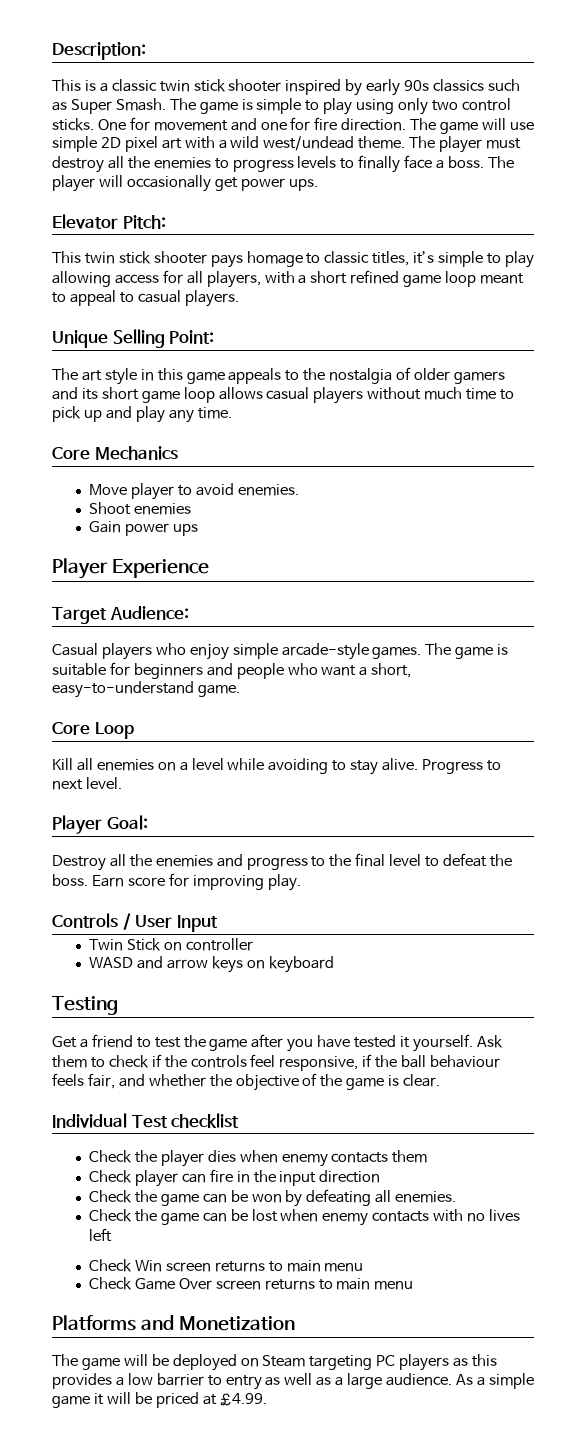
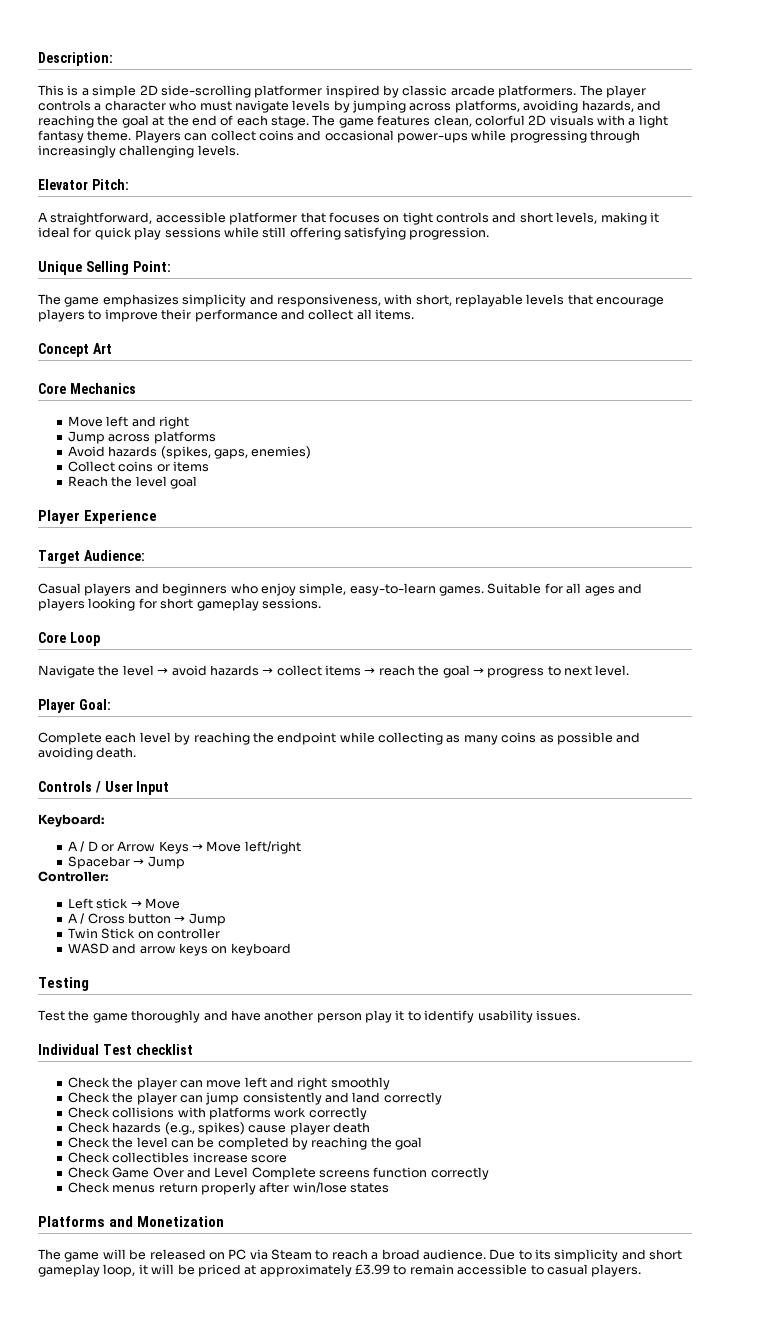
[111,79,520,96] [52,98,511,115] [52,117,534,134] [52,136,522,153] [52,155,514,173] [52,175,318,192] [52,214,166,229] [52,251,534,268] [52,270,525,288] [52,290,239,307] [52,329,215,348] [52,367,505,385] [52,387,515,404] [52,406,232,423] [52,446,178,460] [88,483,299,500] [88,502,191,515] [88,521,198,536] classic twin stick shooter inspired by early 90s classics such as Super Smash. The game is simple to play using only two control sticks. One for movement and one for fire direction. The game will use simple 2D pixel art with a wild west/undead theme. The player must destroy all the enemies to progress levels to finally face a boss. The player will occasionally get power ups. // Elevator Pitch: // This twin stick shooter pays homage to classic titles, it’s simple to play allowing access for all players, with a short refined game loop meant to appeal to casual players. // Unique Selling Point: // The art style in this game appeals to the nostalgia of older gamers and its short game loop allows casual players without much time to pick up and play any time. // Core Mechanics // Move player to avoid enemies. // Shoot enemies // Gain power ups -> [92,85,646,98] [38,100,661,113] [38,115,668,128] [38,130,641,143] [38,145,239,158] [38,179,129,190] [38,212,659,225] [38,227,490,240] [38,261,171,275] [38,294,665,307] [38,309,414,322] [38,343,112,357] [38,383,136,394] [67,416,189,429] [67,431,216,444] [67,446,312,459] [67,461,209,472] [67,476,197,489] simple 2D side-scrolling platformer inspired by classic arcade platformers. The player controls a character who must navigate levels by jumping across platforms, avoiding hazards, and reaching the goal at the end of each stage. The game features clean, colorful 2D visuals with a light fantasy theme. Players can collect coins and occasional power-ups while progressing through increasingly challenging levels. // Elevator Pitch: // A straightforward, accessible platformer that focuses on tight controls and short levels, making it ideal for quick play sessions while still offering satisfying progression. // Unique Selling Point: // The game emphasizes simplicity and responsiveness, with short, replayable levels that encourage players to improve their performance and collect all items. // Concept Art // Core Mechanics // Move left and right // Jump across platforms // Avoid hazards (spikes, gaps, enemies) // Collect coins or items // Reach the level goal
[155,643,509,660] [52,662,412,679] [52,681,240,698] [52,722,134,739] [52,758,484,775] who enjoy simple arcade-style games. The game is suitable for beginners and people who want a short, easy-to-understand game. // Core Loop // Kill all enemies on a level while avoiding to stay alive. Progress -> [134,583,642,596] [38,598,321,611] [38,632,100,646] [38,665,545,678] and beginners who enjoy simple, easy-to-learn games. Suitable for all ages and players looking for short gameplay sessions. // Core Loop // Navigate the level → avoid hazards → collect items → reach the goal → progress
[52,853,512,871] [52,873,301,891] [52,913,218,932] Destroy all the enemies and progress to the final level to defeat the boss. Earn score for improving play. // Controls / User Input -> [38,732,641,745] [38,747,137,760] [38,781,170,795] [38,814,104,827] [67,841,301,854] [67,856,185,869] [38,871,108,882] [67,898,180,909] [67,913,226,926] Complete each level by reaching the endpoint while collecting as many coins as possible and avoiding death. // Controls / User Input // Keyboard: // A / D or Arrow Keys → Move left/right // Spacebar → Jump // Controller: // Left stick → Move // A / Cross button → Jump
[52,1034,503,1052] [52,1054,501,1071] [52,1073,441,1091] Get a friend to test the game after you have tested it yourself. Ask them to check if the controls feel responsive, if the ball behaviour feels fair, and whether the objective of the game is clear. -> [38,1010,580,1023] Test the game thoroughly and have another person play it to identify usability issues.
[207,1150,428,1167] [88,1169,381,1187] [88,1189,457,1207] [88,1209,521,1226] [88,1228,112,1242] [88,1259,364,1272] [88,1277,414,1290] dies when enemy contacts them // Check player can fire in the input direction // Check the game can be won by defeating all enemies. // Check the game can be lost when enemy contacts with no lives left // Check Win screen returns to main menu // Check Game Over screen returns to main menu -> [179,1077,390,1090] [67,1092,442,1105] [67,1107,367,1120] [67,1122,371,1135] [67,1137,423,1150] [67,1152,287,1163] [67,1167,489,1180] [67,1182,390,1195] can move left and right smoothly // Check the player can jump consistently and land correctly // Check collisions with platforms work correctly // Check hazards (e.g., spikes) cause player death // Check the level can be completed by reaching the goal // Check collectibles increase score // Check Game Over and Level Complete screens function correctly // Check menus return properly after win/lose states
[172,1354,498,1371] [52,1373,534,1390] [52,1396,90,1408] deployed on Steam targeting PC players as this provides a low barrier to entry as well as a large audience. As a simple game -> [149,1249,683,1262] [38,1264,136,1277] released on PC via Steam to reach a broad audience. Due to its simplicity and short gameplay loop,
[219,1393,268,1406] £4.99. -> [259,1264,642,1277] approximately £3.99 to remain accessible to casual players.

